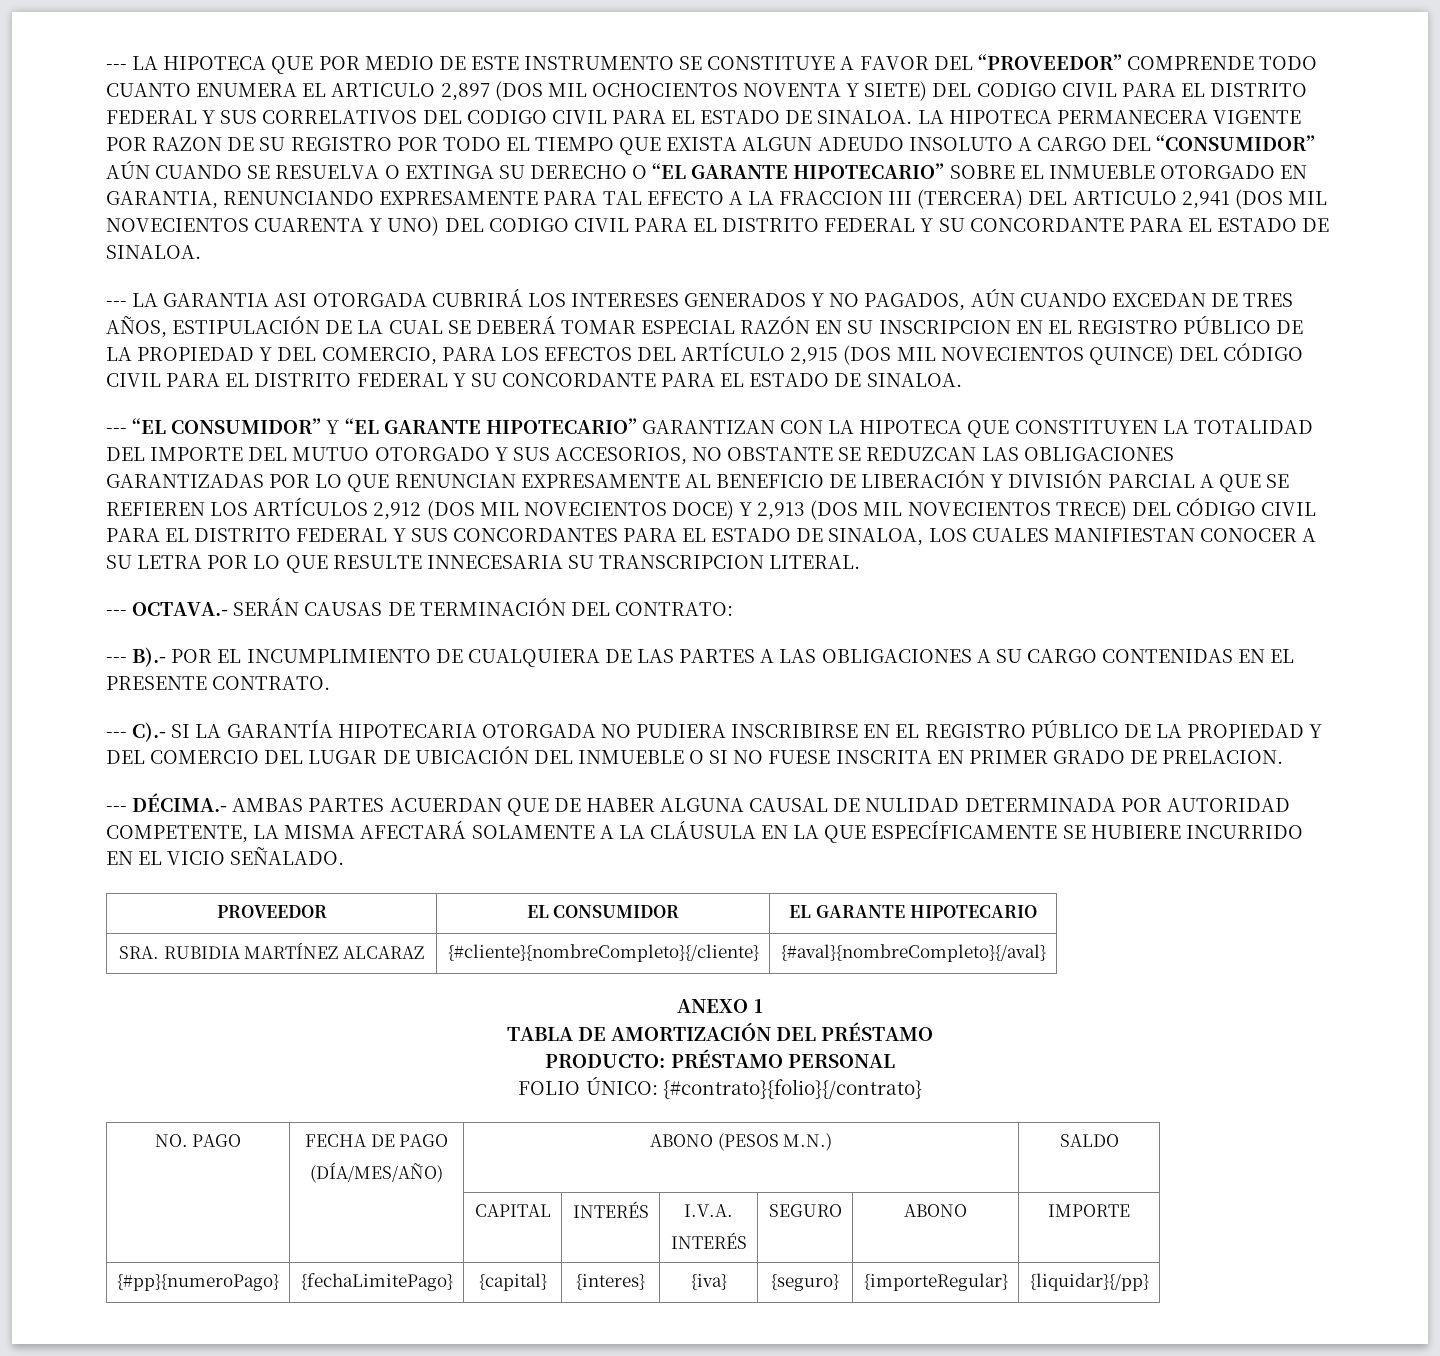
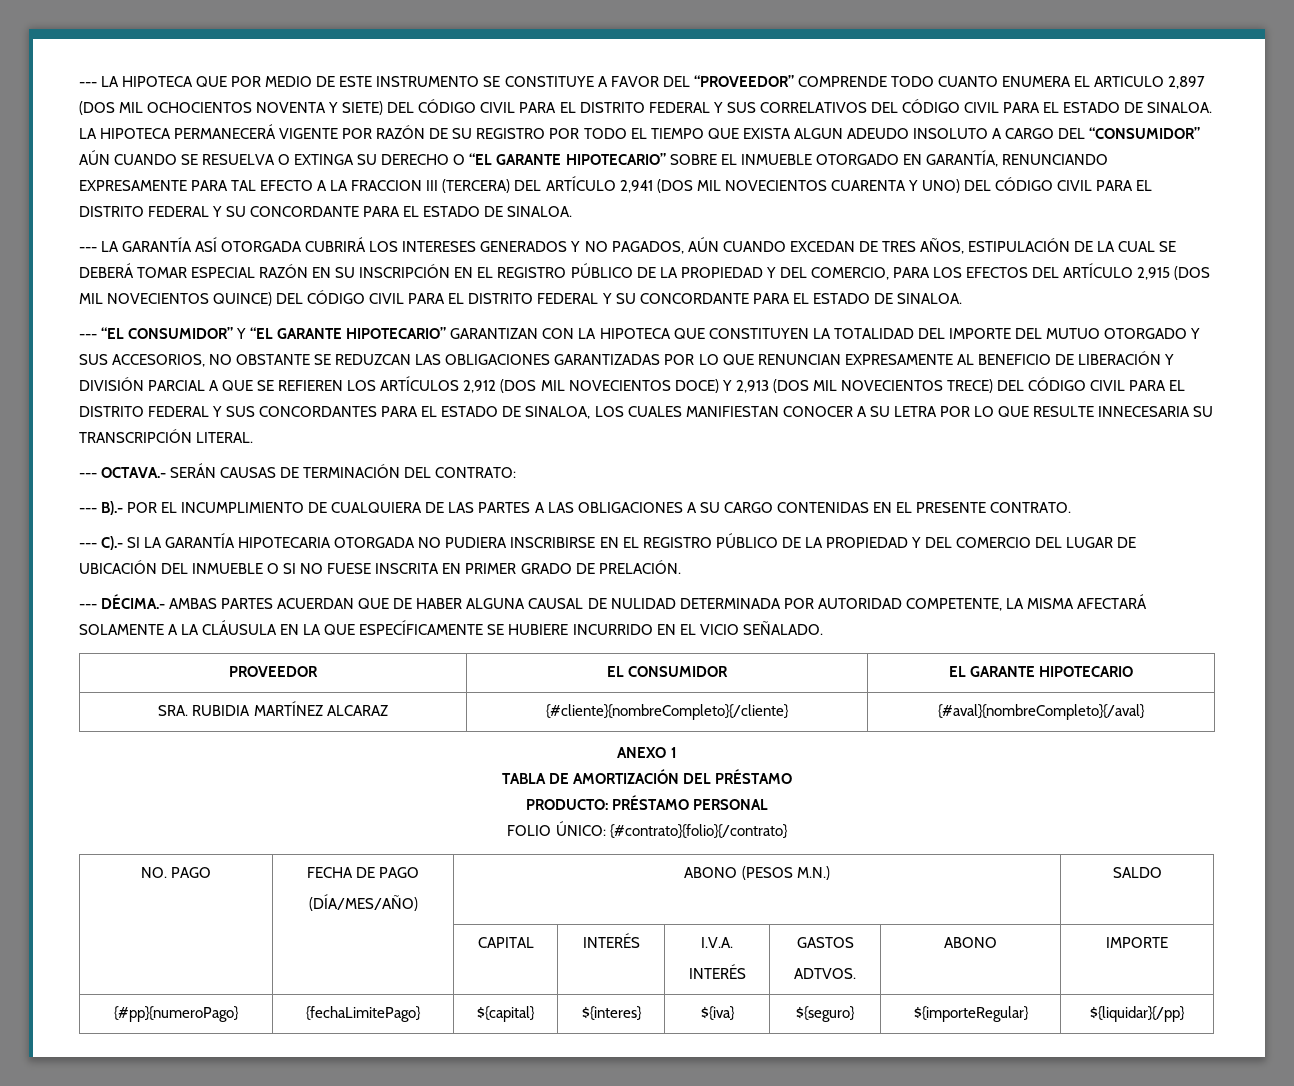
[976,83,1057,97] CODIGO -> [418,99,477,113] CÓDIGO
[466,110,547,124] CODIGO -> [901,99,960,113] CÓDIGO
[1056,110,1208,124] PERMANECERA -> [174,124,277,139] PERMANECERÁ
[152,137,223,151] RAZON -> [376,125,426,139] RAZÓN
[106,191,218,209] GARANTIA, -> [925,150,998,167] GARANTÍA,
[1072,191,1177,205] ARTICULO -> [545,176,616,191] ARTÍCULO
[488,218,569,232] CODIGO -> [994,177,1053,191] CÓDIGO
[163,293,308,307] GARANTIA ASI -> [122,237,218,252] GARANTÍA ASÍ
[878,320,1011,334] INSCRIPCION -> [359,264,451,278] INSCRIPCIÓN
[599,555,765,569] TRANSCRIPCION -> [79,429,192,443] TRANSCRIPCIÓN
[1162,750,1284,764] PRELACION. -> [598,560,681,574] PRELACIÓN.
[768,1204,842,1217] SEGURO -> [796,937,854,948] [794,968,857,979] GASTOS // ADTVOS.
[478,1273,547,1291] [576,1274,645,1290] [690,1274,727,1290] [771,1274,839,1291] [863,1273,1008,1291] [1029,1273,1149,1291] {capital} | {interes} | {iva} | {seguro} | {importeRegular} | {liquidar}{/pp} -> [477,1006,535,1022] [581,1006,642,1021] [700,1006,735,1021] [796,1006,856,1022] [913,1006,1029,1022] [1090,1006,1185,1022] ${capital} | ${interes} | ${iva} | ${seguro} | ${importeRegular} | ${liquidar}{/pp}

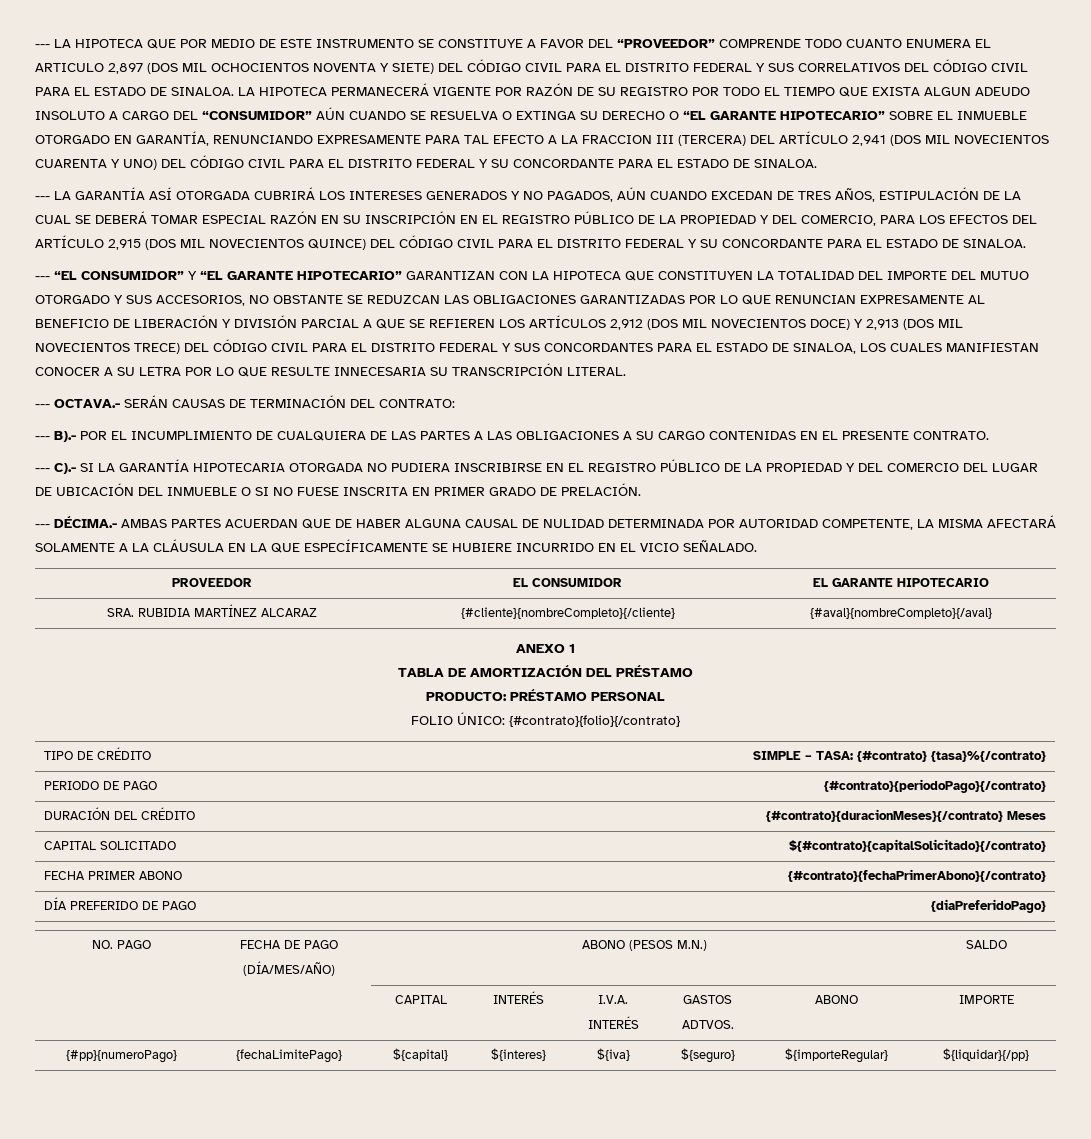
(788, 831) none -> [43,747,151,760] [753,751,1047,762] [43,781,157,790] [824,779,1047,793] [43,807,195,820] [766,809,1047,822] [43,841,176,850] [789,839,1047,852] [43,871,182,880] [788,869,1047,882] [43,897,196,910] [931,899,1047,913] // TIPO DE CRÉDITO | SIMPLE – TASA: {#contrato} {tasa}%{/contrato} // PERIODO DE PAGO | {#contrato}{periodoPago}{/contrato} // DURACIÓN DEL CRÉDITO | {#contrato}{duracionMeses}{/contrato} Meses // CAPITAL SOLICITADO | ${#contrato}{capitalSolicitado}{/contrato} // FECHA PRIMER ABONO | {#contrato}{fechaPrimerAbono}{/contrato} // DÍA PREFERIDO DE PAGO | {diaPreferidoPago}

